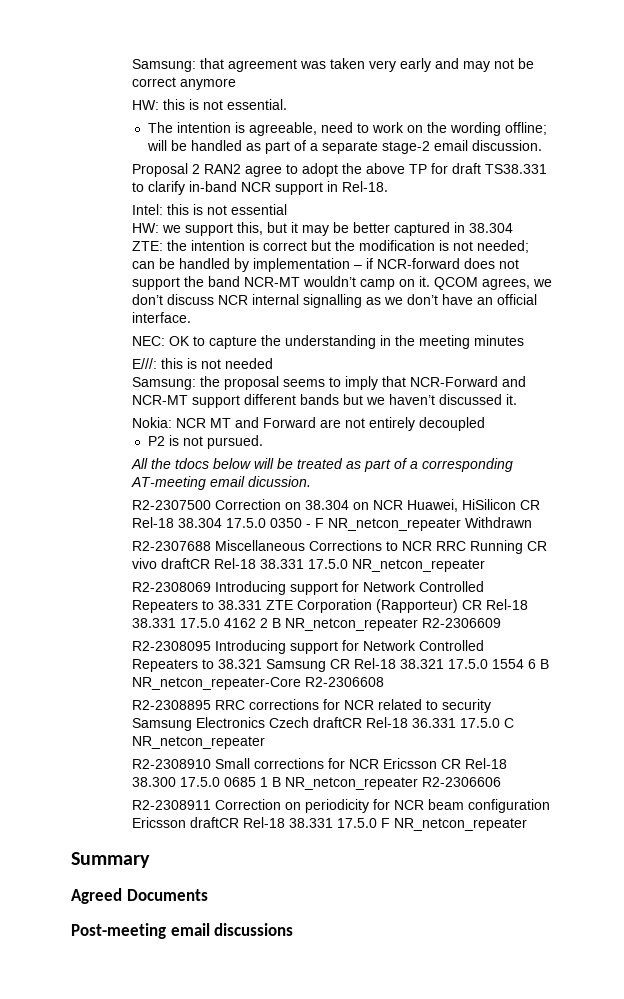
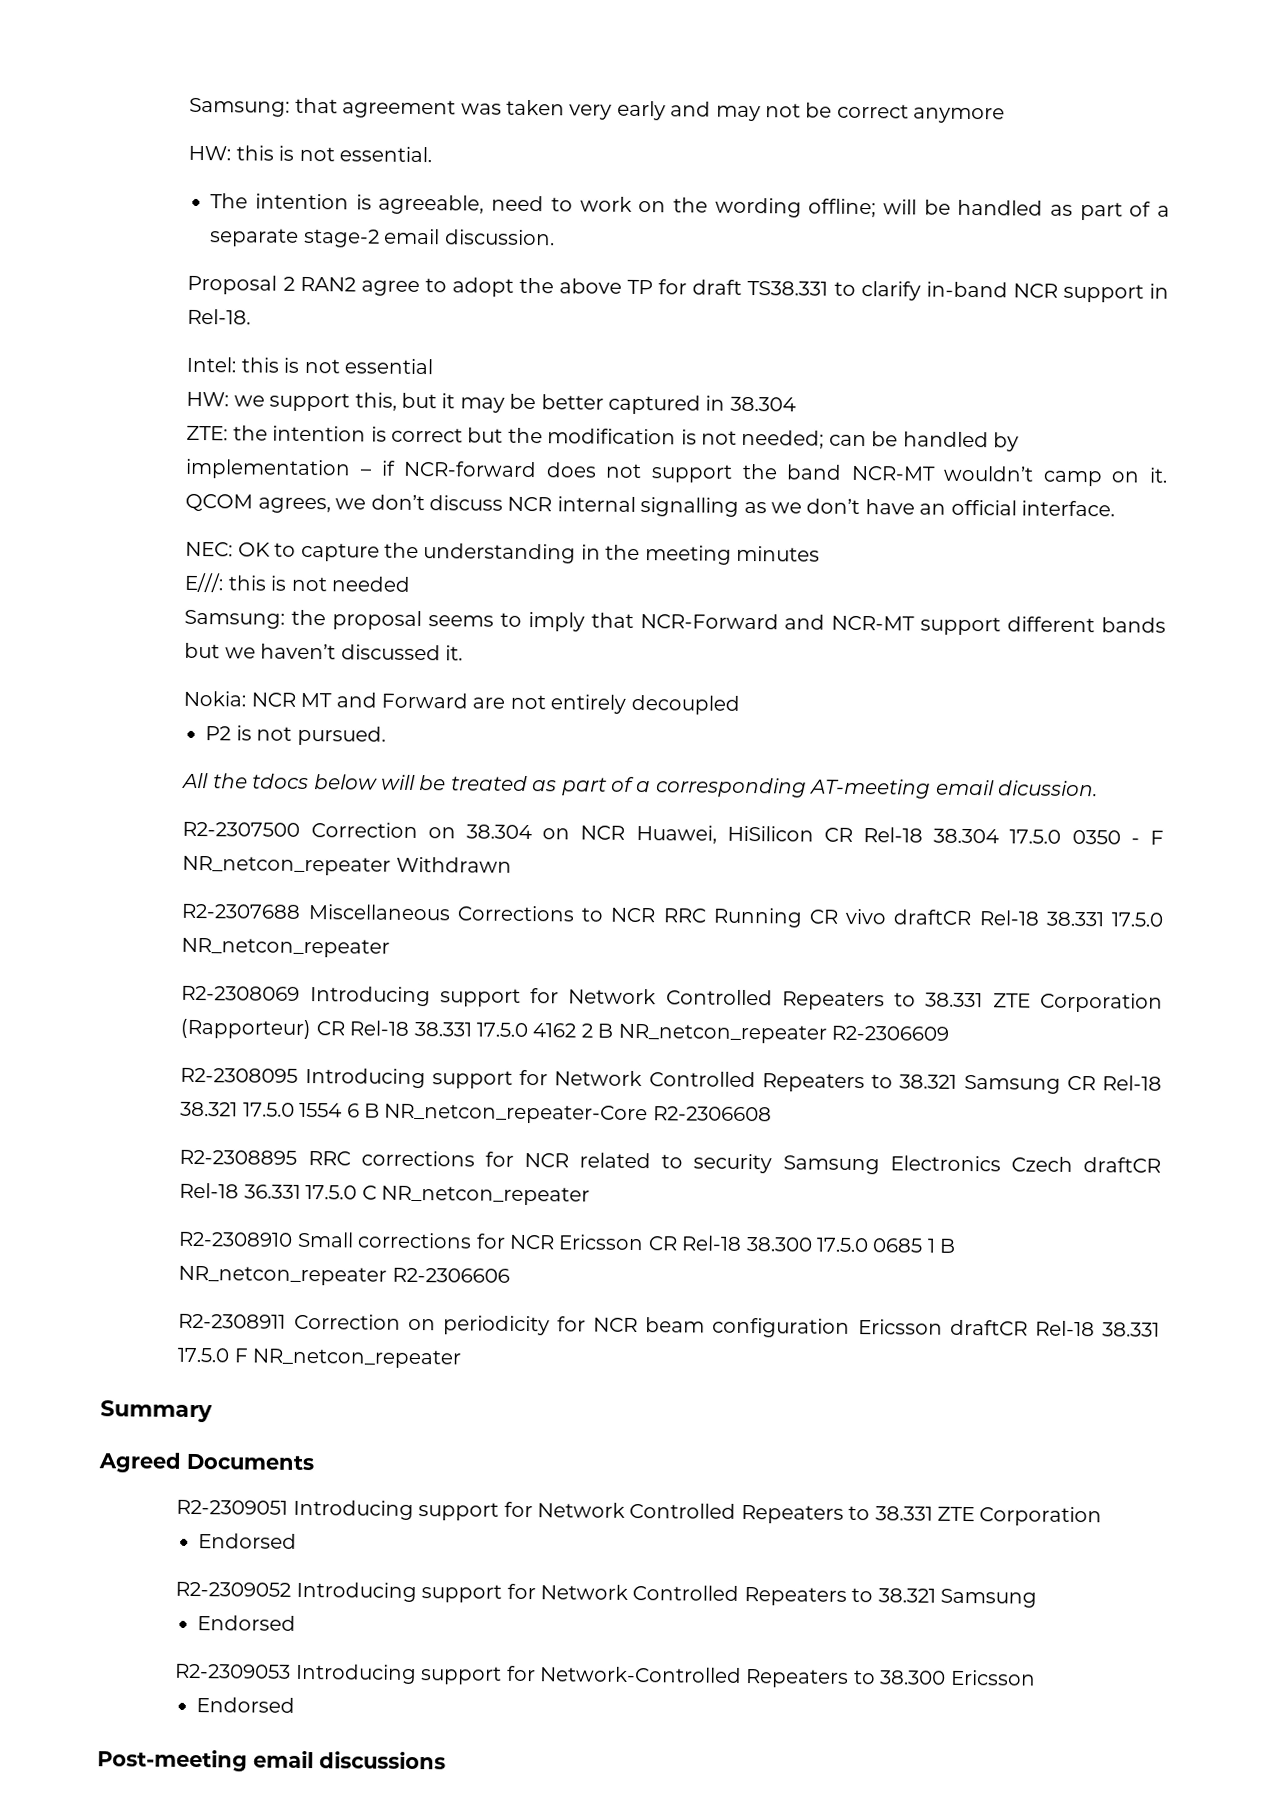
(208, 895) none -> [176,1499,1103,1527] [198,1533,298,1549] [175,1581,1038,1608] [197,1615,297,1631] [174,1663,1036,1688] [196,1697,296,1713] // R2-2309051 Introducing support for Network Controlled Repeaters to 38.331 ZTE Corporation // Endorsed // R2-2309052 Introducing support for Network Controlled Repeaters to 38.321 Samsung // Endorsed // R2-2309053 Introducing support for Network-Controlled Repeaters to 38.300 Ericsson // Endorsed

